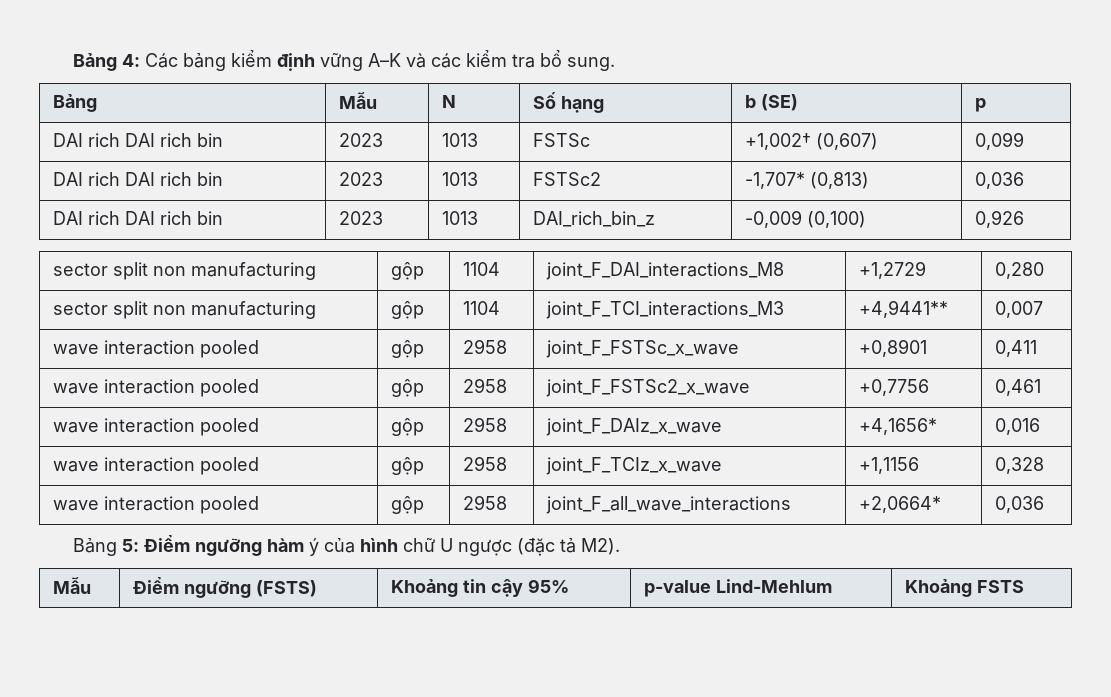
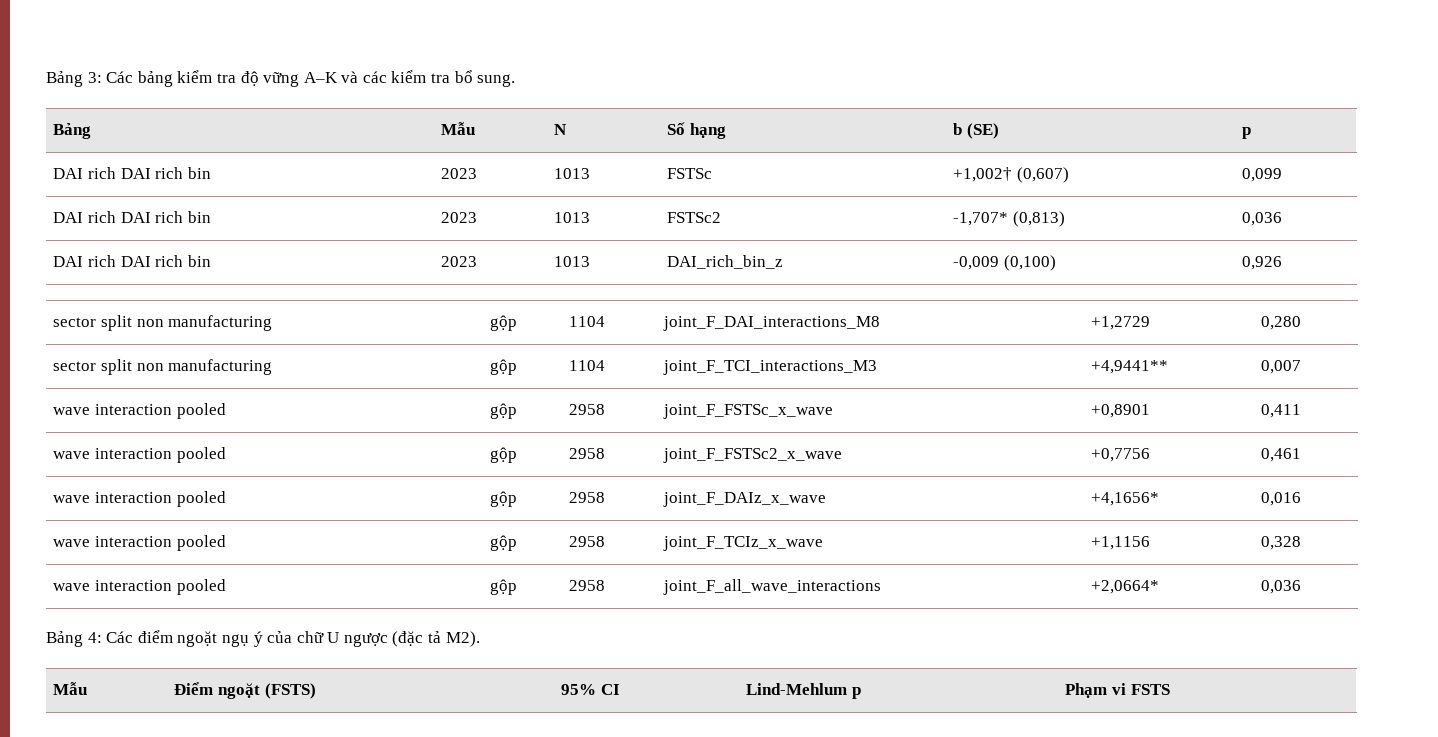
[73,53,141,71] Bảng 4: -> [46,71,102,87] Bảng 3:
[277,53,316,71] định -> [216,71,259,86] tra độ
[122,535,305,556] 5: Điểm ngưỡng hàm -> [87,630,249,647] 4: Các điểm ngoặt ngụ
[360,538,399,552] hình -> (293, 637) none
[184,580,252,598] ngưỡng -> [218,683,261,699] ngoặt
[391,579,523,597] Khoảng tin cậy -> (316, 691) none
[644,580,712,597] | p-value -> [601,684,621,695] CI |
[905,579,973,597] | Khoảng -> [852,687,862,699] [1065,683,1127,698] p | Phạm vi

